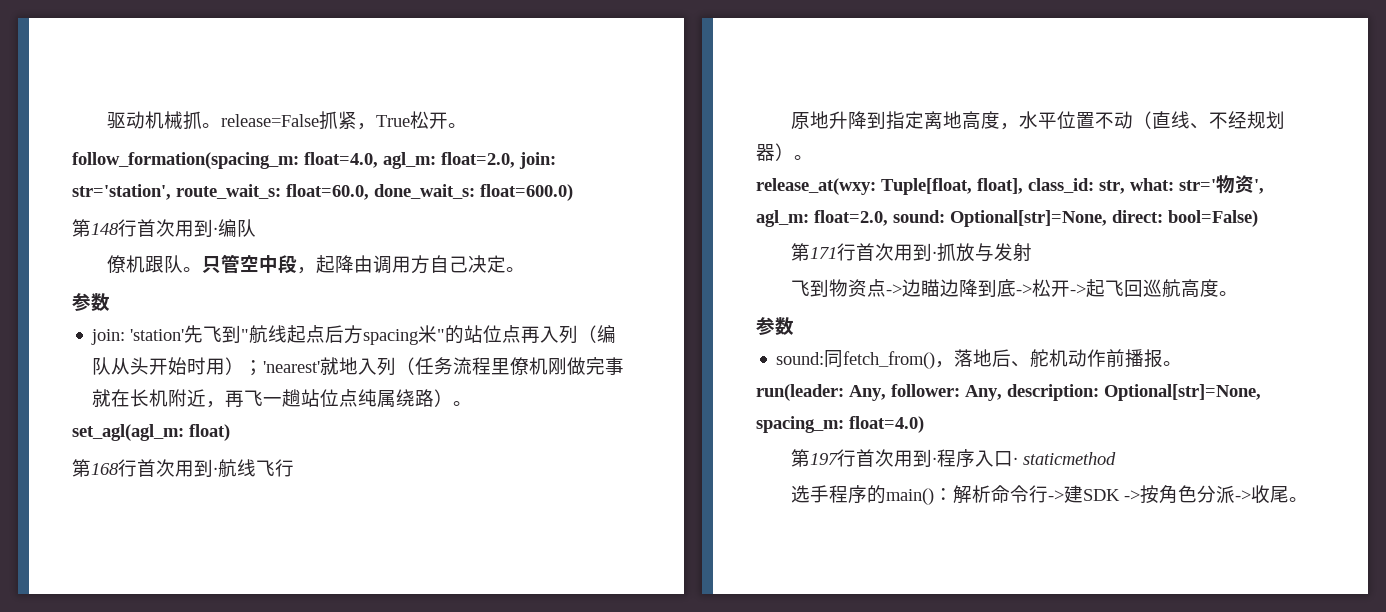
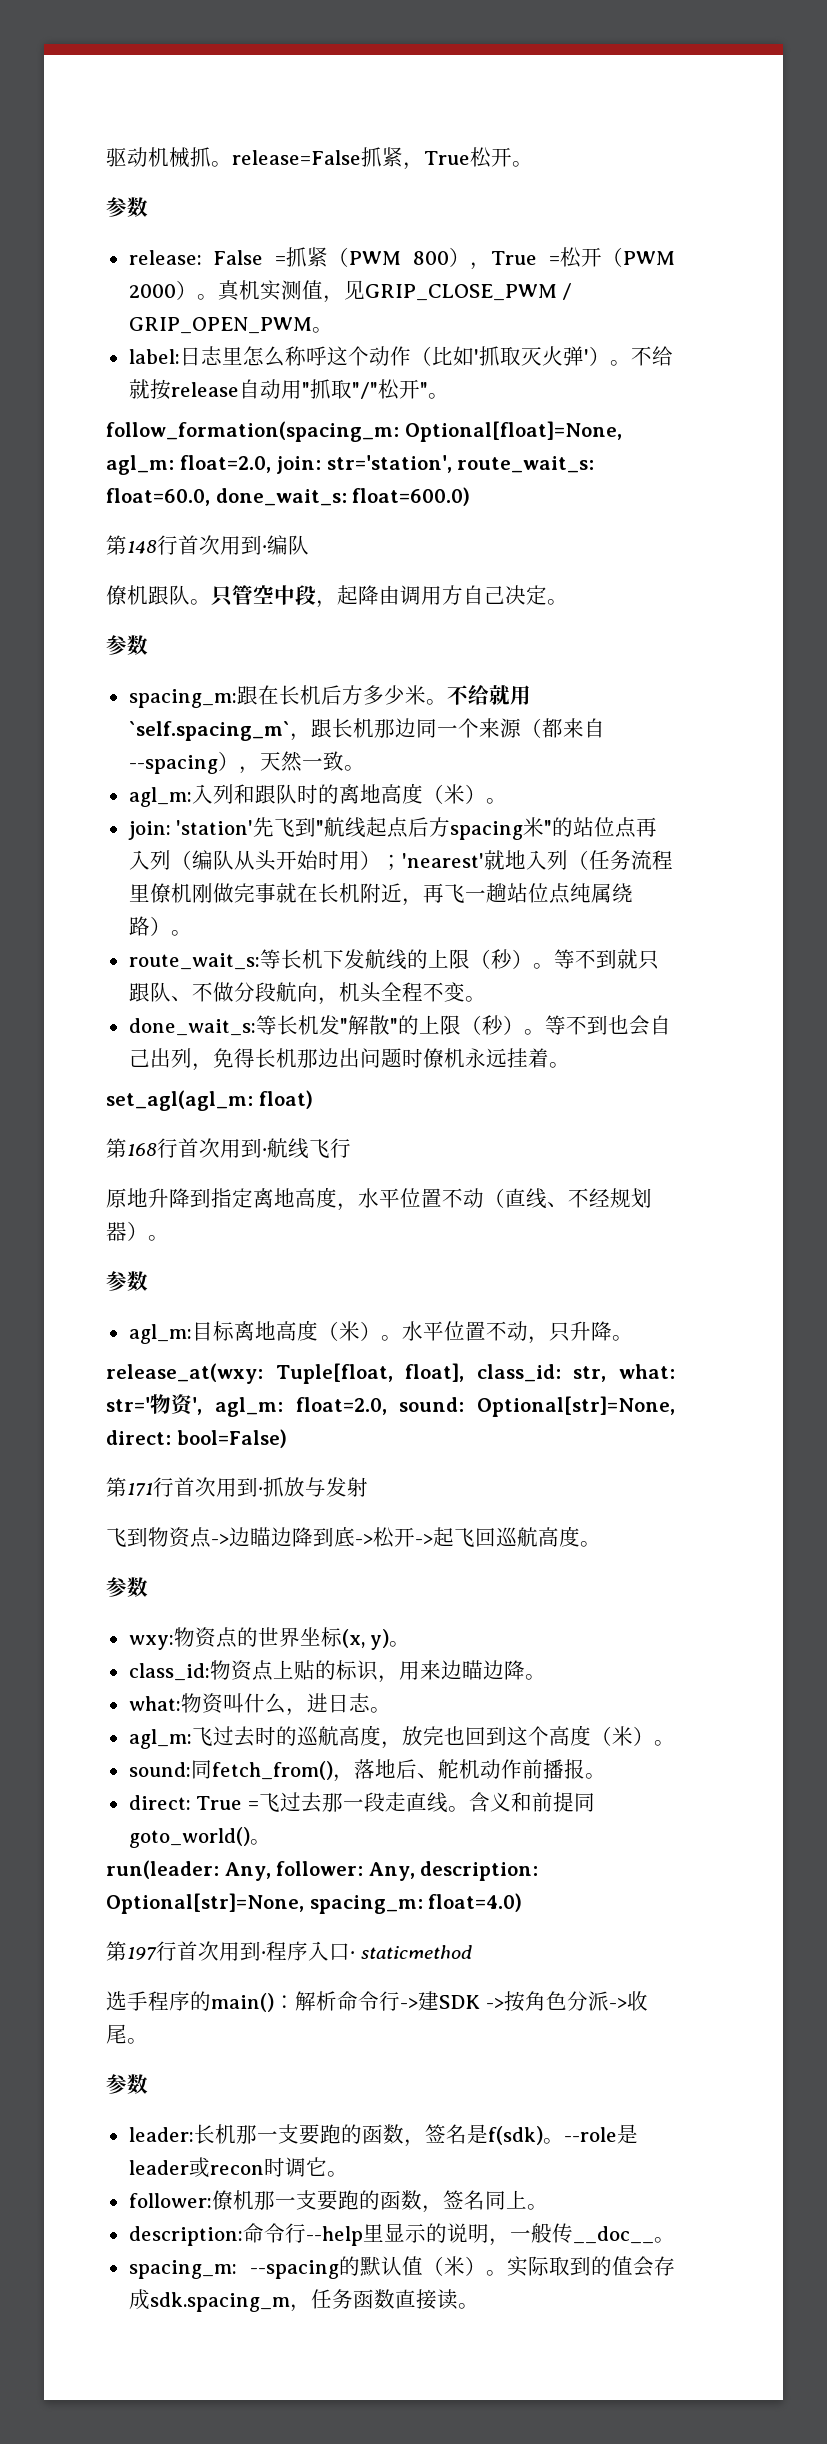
(468, 125) none -> [106,197,148,217] [128,247,675,270] [128,280,573,303] [128,317,333,334] [128,346,673,367] [128,379,449,400] // 参数 // release: False =抓紧（PWM 800），True =松开（PWM 2000）。真机实测值，见GRIP_CLOSE_PWM / GRIP_OPEN_PWM。 // label:日志里怎么称呼这个动作（比如'抓取灭火弹'）。不给就按release自动用"抓取"/"松开"。
[304,152,378,168] float=4.0, -> [404,421,622,442] Optional[float]=None,
(110, 302) none -> [128,685,531,708] [128,718,605,741] [128,751,365,774] [128,783,507,807] // spacing_m:跟在长机后方多少米。不给就用`self.spacing_m`，跟长机那边同一个来源（都来自--spacing），天然一致。 // agl_m:入列和跟队时的离地高度（米）。
(473, 403) none -> [128,949,659,970] [128,982,486,1005] [128,1015,671,1036] [128,1048,570,1071] // route_wait_s:等长机下发航线的上限（秒）。等不到就只跟队、不做分段航向，机头全程不变。 // done_wait_s:等长机发"解散"的上限（秒）。等不到也会自己出列，免得长机那边出问题时僚机永远挂着。
(813, 157) none -> [106,1271,148,1291] [128,1320,633,1344] // 参数 // agl_m:目标离地高度（米）。水平位置不动，只升降。
(794, 326) none -> [128,1627,411,1650] [128,1660,546,1683] [128,1693,391,1716] [128,1725,675,1749] // wxy:物资点的世界坐标(x, y)。 // class_id:物资点上贴的标识，用来边瞄边降。 // what:物资叫什么，进日志。 // agl_m:飞过去时的巡航高度，放完也回到这个高度（米）。
(1183, 363) none -> [128,1792,595,1813] [128,1827,271,1848] // direct: True =飞过去那一段走直线。含义和前提同goto_world()。
(1309, 499) none -> [106,2074,148,2094] [128,2124,638,2147] [128,2157,348,2178] [128,2190,548,2213] [128,2223,675,2246] [128,2256,676,2279] [128,2289,479,2312] // 参数 // leader:长机那一支要跑的函数，签名是f(sdk)。--role是leader或recon时调它。 // follower:僚机那一支要跑的函数，签名同上。 // description:命令行--help里显示的说明，一般传__doc__。 // spacing_m: --spacing的默认值（米）。实际取到的值会存成sdk.spacing_m，任务函数直接读。

